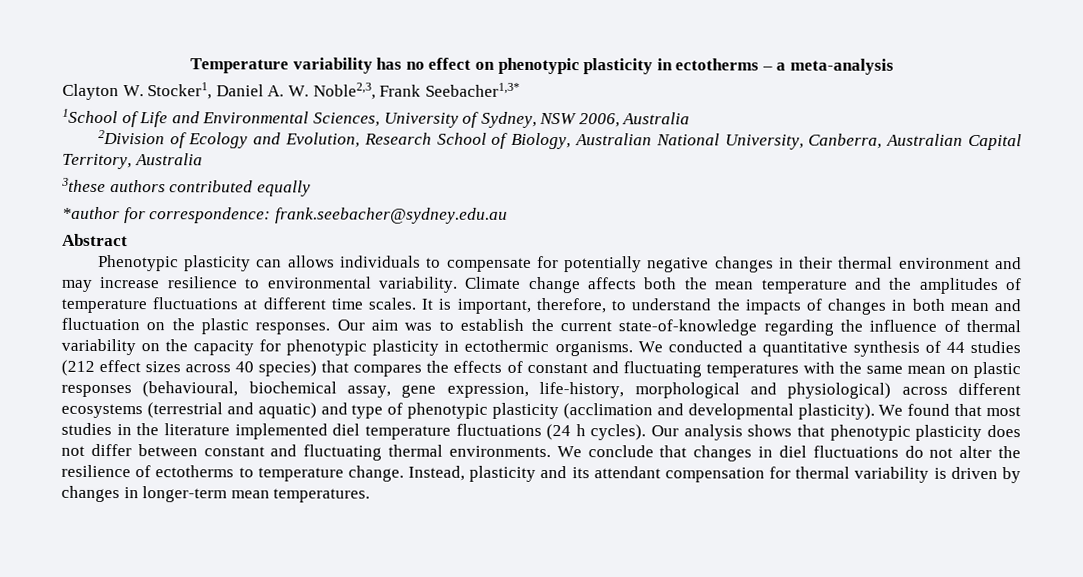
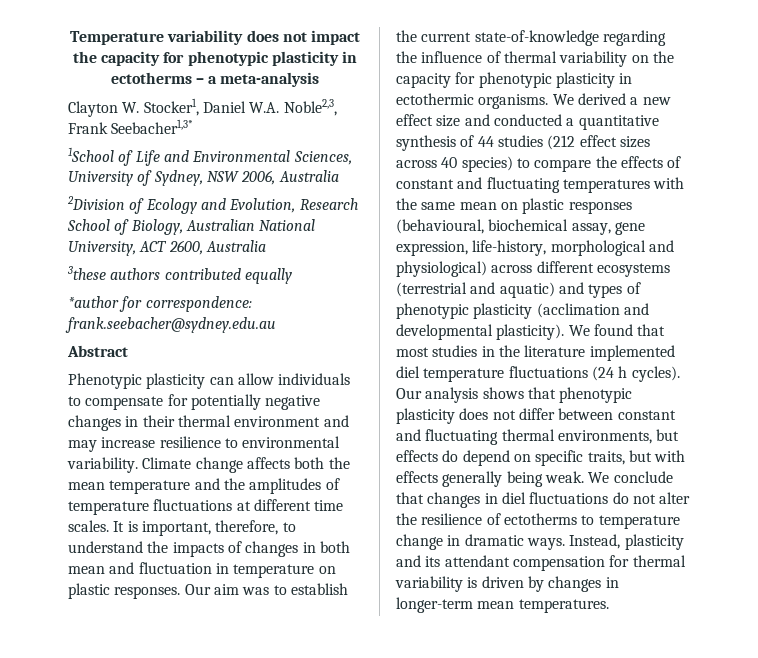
[376,57,495,70] has no effect on -> [246,30,361,45] [72,51,185,66] does not impact the capacity for
[267,85,309,97] A. W. -> [249,102,280,113] W.A.
[808,133,1022,151] [62,153,132,170] Canberra, Australian Capital Territory, -> [139,240,203,255] ACT 2600,
[287,255,335,268] allows -> [237,373,274,385] allow
[146,318,195,331] on the -> [215,563,336,578] in temperature on
(663, 347) none -> [577,93,671,105] [396,114,490,127] derived a new effect size and
[321,360,423,377] that compares -> [516,158,592,172] to compare
[351,404,384,419] type -> [588,284,623,298] types
[448,445,551,458] environments. -> [557,429,680,444] [396,450,686,466] [396,471,584,487] environments, but effects do depend on specific traits, but with effects generally being weak.
[347,465,404,482] change. -> [396,534,565,550] change in dramatic ways.

